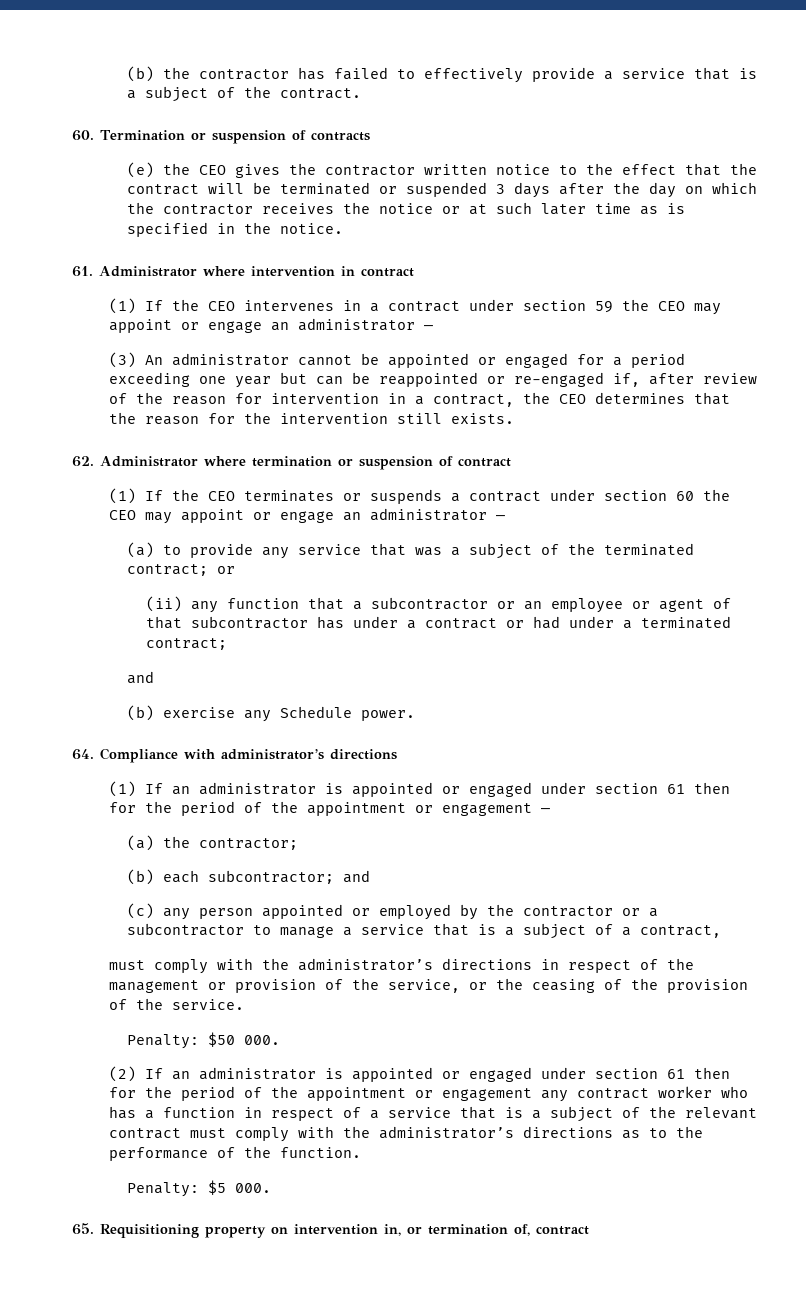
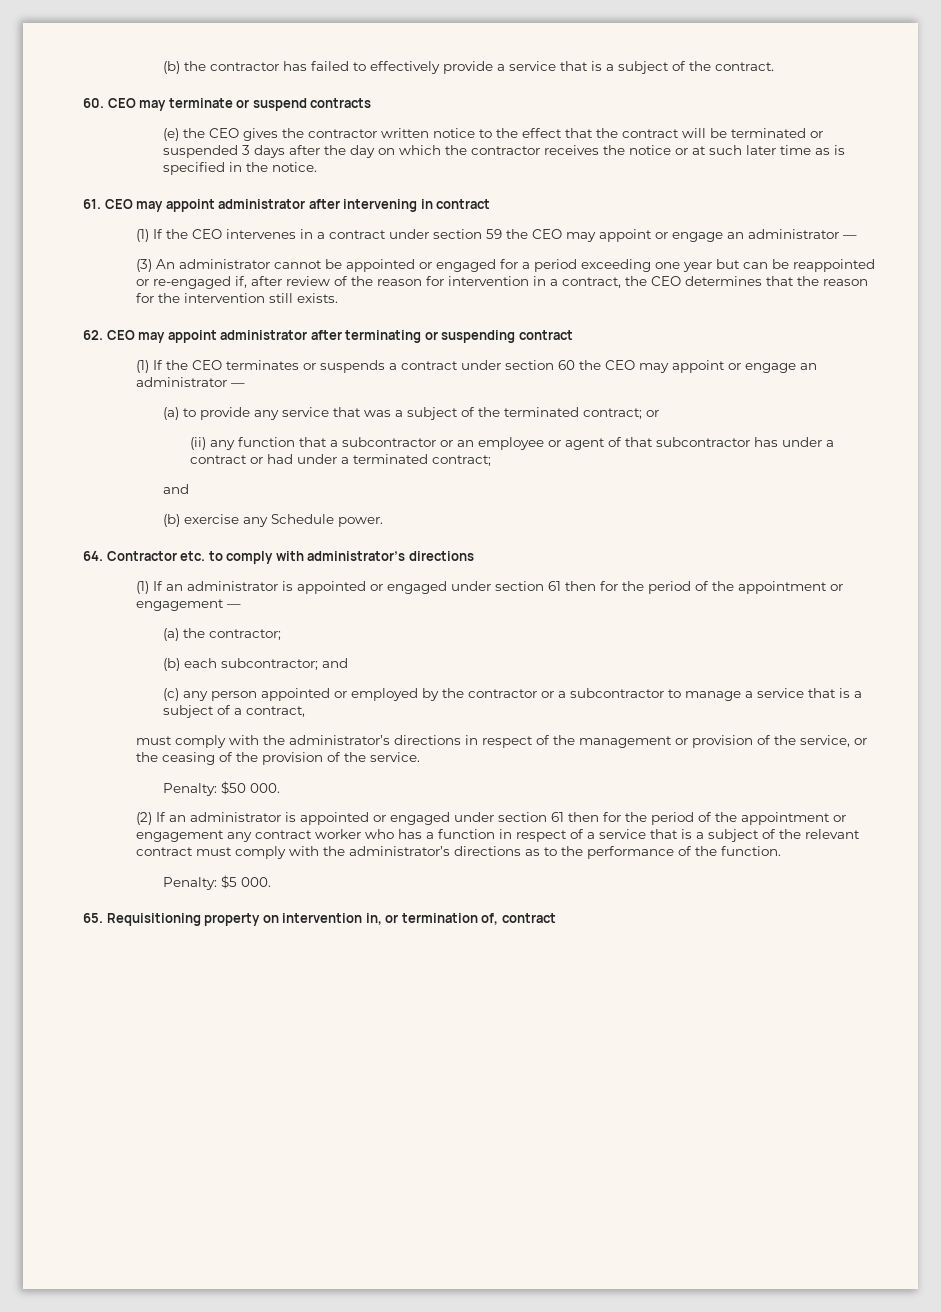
[100,130,306,144] Termination or suspension of -> [107,98,307,111] CEO may terminate or suspend
[99,266,335,277] Administrator where intervention -> [104,199,418,212] CEO may appoint administrator after intervening
[100,456,453,470] Administrator where termination or suspension of -> [106,330,516,343] CEO may appoint administrator after terminating or suspending
[100,748,178,763] Compliance -> [106,551,274,564] Contractor etc. to comply

